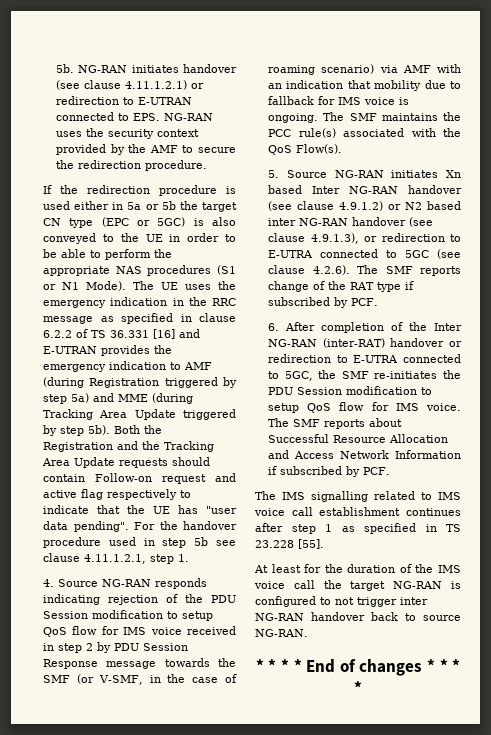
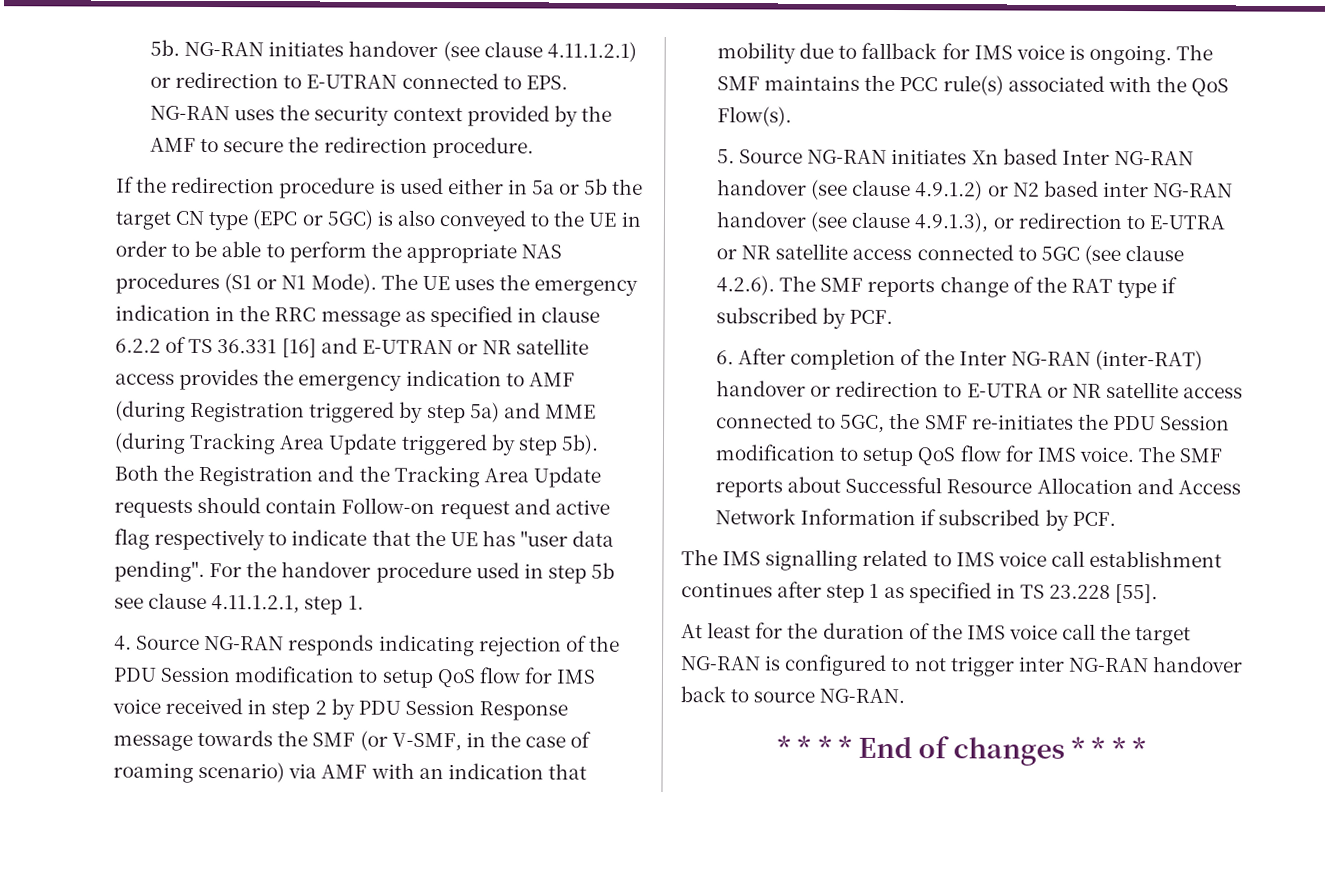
(98, 350) none -> [456,338,590,355] [114,373,175,385] or NR satellite access
(314, 254) none -> [715,243,913,261] or NR satellite access
(399, 359) none -> [1046,381,1244,399] or NR satellite access

